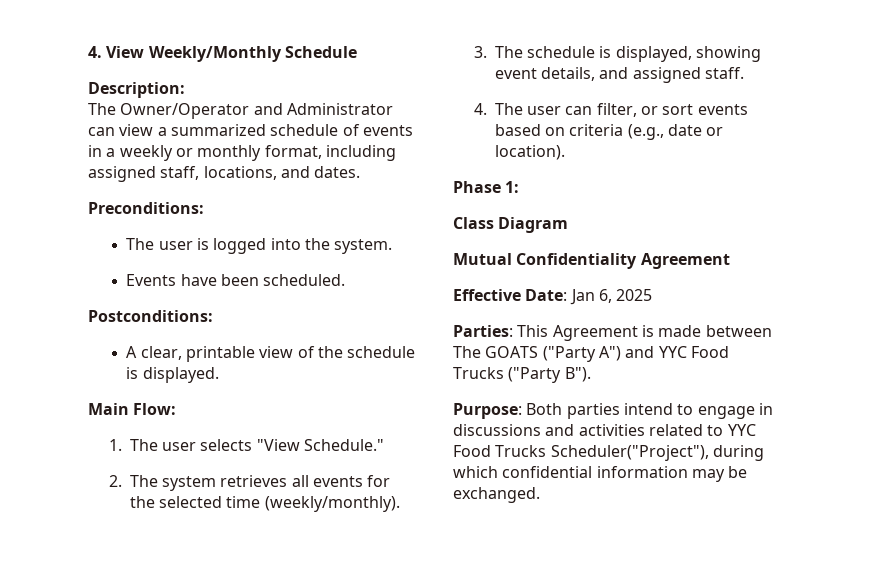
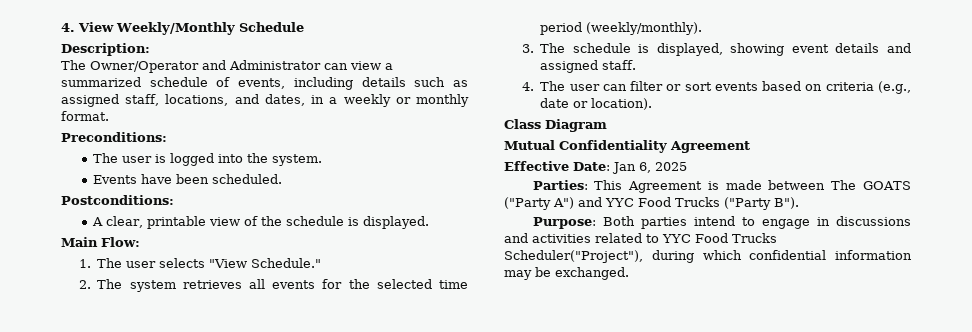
[362,125,413,136] events -> [238,77,469,90] [61,94,305,107] events, including details such as assigned staff, locations, and dates,
[264,145,396,161] [88,166,361,182] format, including assigned staff, locations, and dates. -> [61,111,109,121] format.
(261, 502) none -> [540,22,583,35] period
[541,67,596,81] details, -> [835,43,880,53] details
[596,103,637,117] filter, -> [630,81,664,91] filter
[453,181,520,193] // Phase 1: -> (653, 104) none

